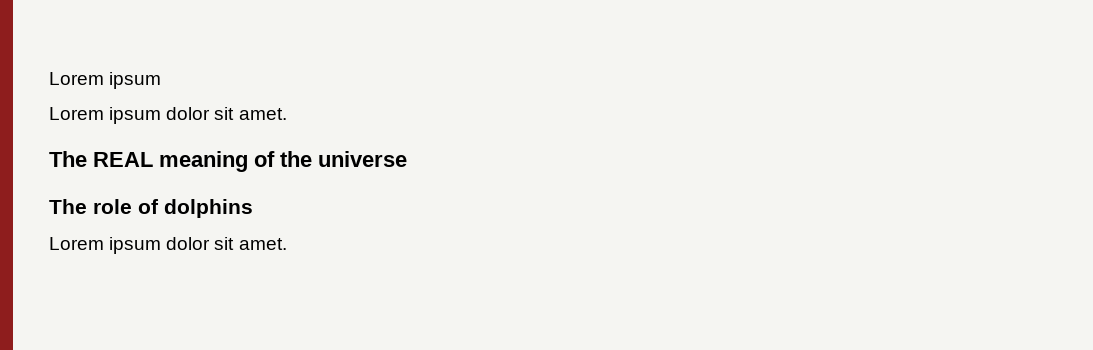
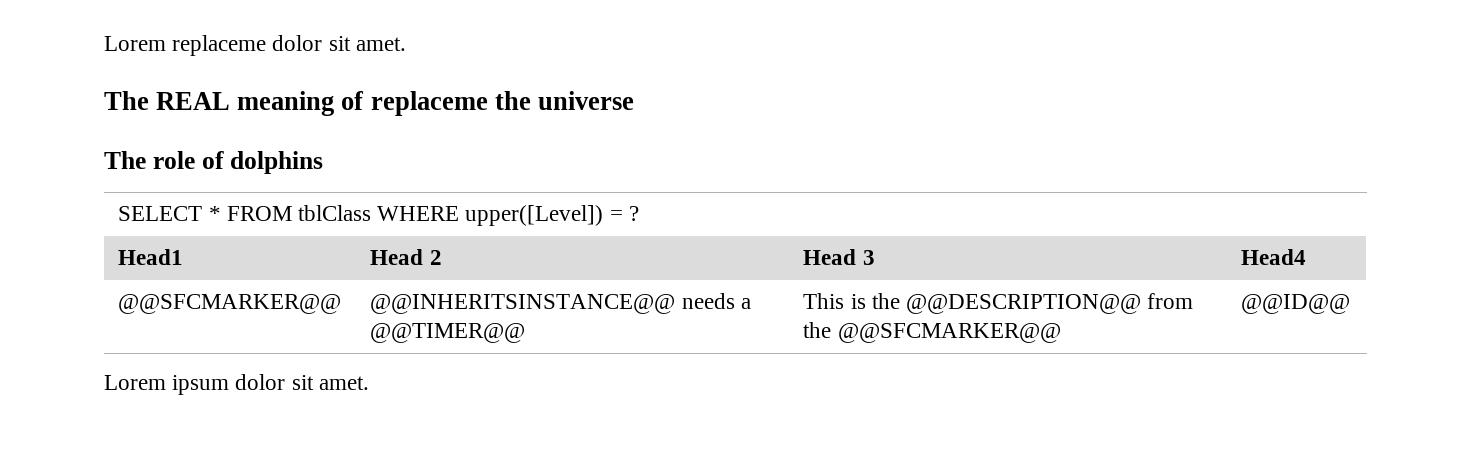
[49,72,162,89] [49,107,162,124] Lorem ipsum // Lorem ipsum -> [104,35,267,56] Lorem replaceme
(275, 159) none -> [370,91,488,116] replaceme
(253, 208) none -> [118,205,639,226] [118,249,184,265] [370,249,442,265] [803,249,875,265] [1241,249,1307,265] [118,294,342,314] [370,293,751,314] [370,323,526,343] [803,293,1194,314] [803,322,1061,343] [1241,294,1351,314] // SELECT * FROM tblClass WHERE upper([Level]) = ? // Head1 | Head 2 | Head 3 | Head4 // @@SFCMARKER@@ | @@INHERITSINSTANCE@@ needs a @@TIMER@@ | This is the @@DESCRIPTION@@ from the @@SFCMARKER@@ | @@ID@@

